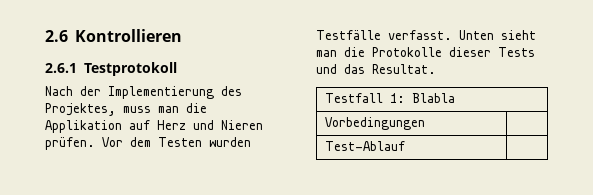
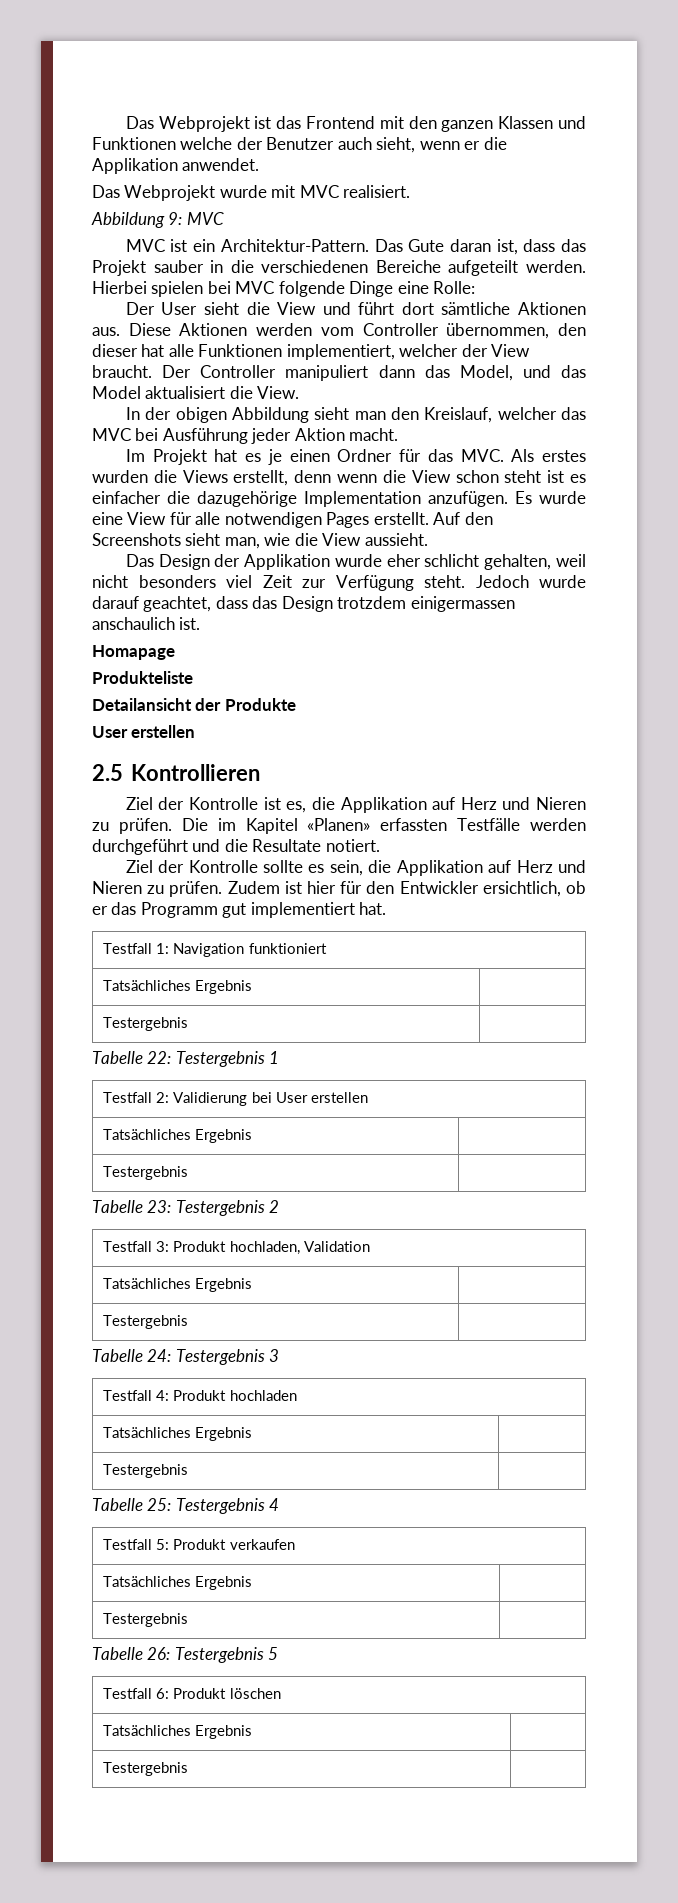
[45,29,182,42] [45,62,178,76] [45,86,242,99] [45,103,207,116] [45,120,263,133] [45,137,251,150] [316,30,536,40] [316,47,535,57] [316,64,436,74] [325,93,456,103] [325,117,426,130] [325,141,406,151] 2.6 Kontrollieren // 2.6.1 Testprotokoll // Nach der Implementierung des Projektes, muss man die Applikation auf Herz und Nieren prüfen. Vor dem Testen wurden Testfälle verfasst. Unten sieht man die Protokolle dieser Tests und das Resultat. // Testfall 1: Blabla // Vorbedingungen | // Test-Ablauf -> [125,116,586,132] [92,137,507,153] [92,158,260,174] [92,185,411,201] [91,212,224,228] [125,239,586,255] [92,260,586,276] [92,281,476,297] [125,302,586,315] [92,323,586,339] [92,344,531,360] [92,365,586,381] [92,386,300,399] [125,407,587,423] [92,428,399,444] [125,449,586,465] [92,470,586,486] [92,491,586,507] [92,512,493,528] [92,533,428,549] [125,554,586,570] [92,575,586,591] [92,596,515,612] [92,617,201,630] [92,645,175,660] [92,671,193,684] [92,698,296,711] [92,725,196,738] [92,764,261,781] [125,797,586,813] [92,818,586,834] [92,839,380,855] [125,860,587,876] [92,881,586,897] [92,902,387,918] [103,943,327,957] [103,980,253,994] [103,1017,189,1031] [92,1051,280,1067] [103,1092,368,1106] [103,1129,253,1143] [103,1166,189,1180] [92,1200,280,1216] [103,1241,370,1255] [103,1278,253,1292] [103,1315,189,1329] [92,1349,280,1365] [103,1390,297,1401] [103,1427,253,1441] [103,1464,189,1478] [92,1498,280,1514] [103,1539,295,1550] [103,1576,253,1590] [103,1613,189,1627] [92,1647,279,1663] [103,1688,281,1699] [103,1725,253,1739] [103,1762,189,1776] Das Webprojekt ist das Frontend mit den ganzen Klassen und Funktionen welche der Benutzer auch sieht, wenn er die Applikation anwendet. // Das Webprojekt wurde mit MVC realisiert. // Abbildung 9: MVC // MVC ist ein Architektur-Pattern. Das Gute daran ist, dass das Projekt sauber in die verschiedenen Bereiche aufgeteilt werden. Hierbei spielen bei MVC folgende Dinge eine Rolle: // Der User sieht die View und führt dort sämtliche Aktionen aus. Diese Aktionen werden vom Controller übernommen, den dieser hat alle Funktionen implementiert, welcher der View braucht. Der Controller manipuliert dann das Model, und das Model aktualisiert die View. // In der obigen Abbildung sieht man den Kreislauf, welcher das MVC bei Ausführung jeder Aktion macht. // Im Projekt hat es je einen Ordner für das MVC. Als erstes wurden die Views erstellt, denn wenn die View schon steht ist es einfacher die dazugehörige Implementation anzufügen. Es wurde eine View für alle notwendigen Pages erstellt. Auf den Screenshots sieht man, wie die View aussieht. // Das Design der Applikation wurde eher schlicht gehalten, weil nicht besonders viel Zeit zur Verfügung steht. Jedoch wurde darauf geachtet, dass das Design trotzdem einigermassen anschaulich ist. // Homapage // Produkteliste // Detailansicht der Produkte // User erstellen // 2.5 Kontrollieren // Ziel der Kontrolle ist es, die Applikation auf Herz und Nieren zu prüfen. Die im Kapitel «Planen» erfassten Testfälle werden durchgeführt und die Resultate notiert. // Ziel der Kontrolle sollte es sein, die Applikation auf Herz und Nieren zu prüfen. Zudem ist hier für den Entwickler ersichtlich, ob er das Programm gut implementiert hat. // Testfall 1: Navigation funktioniert // Tatsächliches Ergebnis | // Testergebnis | // Tabelle 22: Testergebnis 1 // Testfall 2: Validierung bei User erstellen // Tatsächliches Ergebnis | // Testergebnis | // Tabelle 23: Testergebnis 2 // Testfall 3: Produkt hochladen, Validation // Tatsächliches Ergebnis | // Testergebnis | // Tabelle 24: Testergebnis 3 // Testfall 4: Produkt hochladen // Tatsächliches Ergebnis | // Testergebnis | // Tabelle 25: Testergebnis 4 // Testfall 5: Produkt verkaufen // Tatsächliches Ergebnis | // Testergebnis | // Tabelle 26: Testergebnis 5 // Testfall 6: Produkt löschen // Tatsächliches Ergebnis | // Testergebnis

